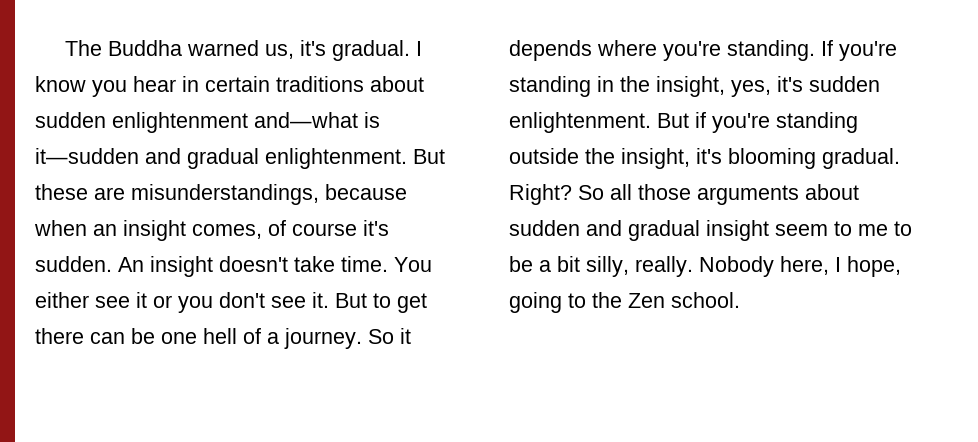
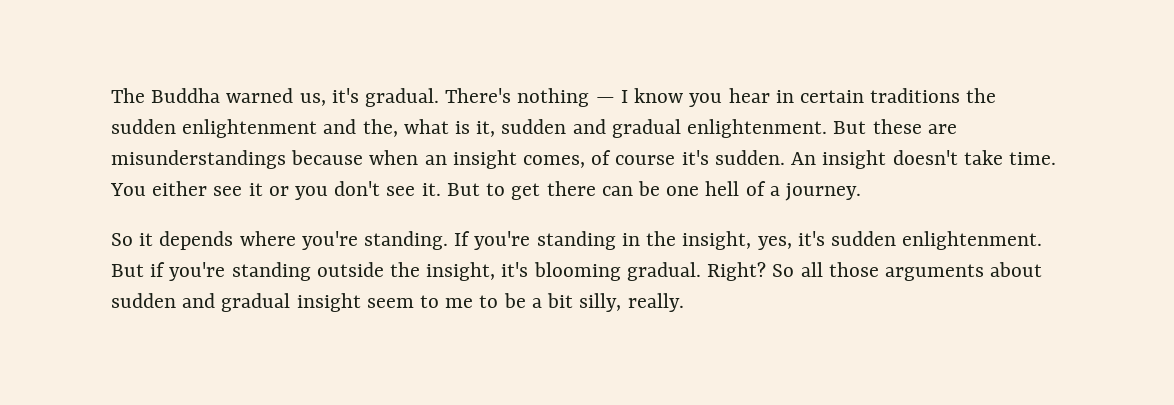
(410, 50) none -> [445,88,615,107] There's nothing —
[370,76,424,92] about -> [966,88,997,103] the
[254,112,380,128] [35,148,139,164] and—what is it—sudden -> [323,119,567,137] and the, what is it, sudden
[131,184,319,205] misunderstandings, -> [111,150,286,169] misunderstandings
(362, 338) none -> (861, 192) //
[699,256,901,277] [509,292,740,313] Nobody here, I hope, going to the Zen school. -> (684, 302) none

